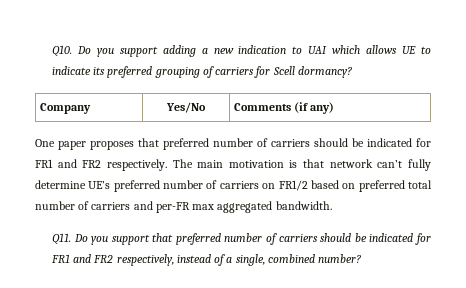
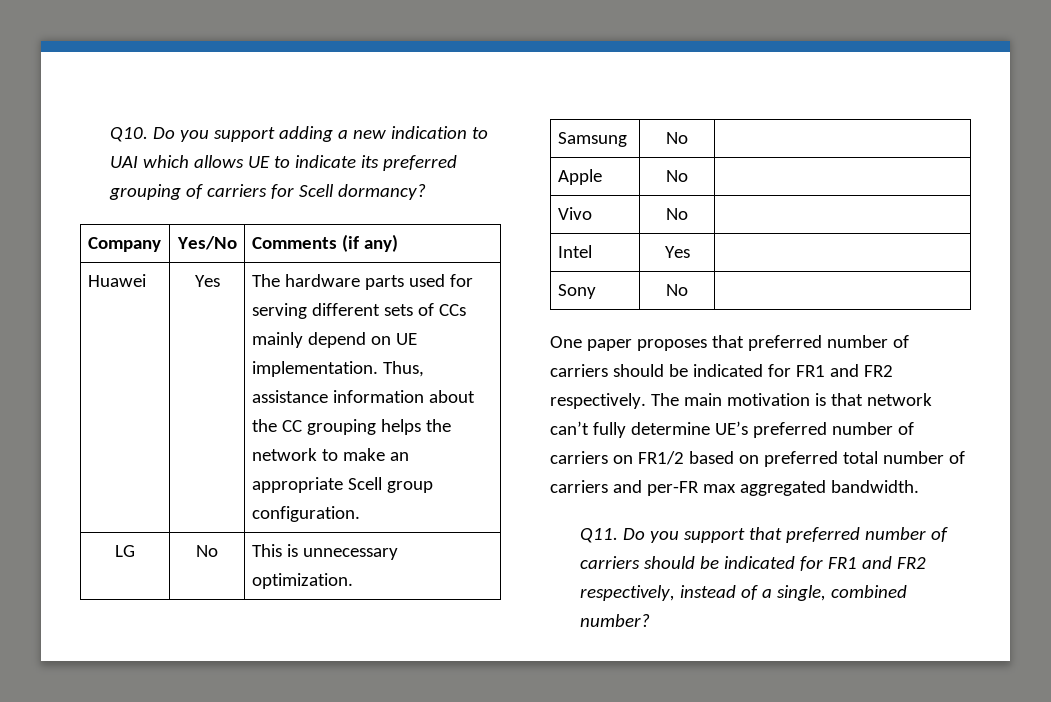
(335, 108) none -> [87,274,146,287] [194,275,220,287] [251,274,473,290] [251,303,466,319] [251,332,417,348] [251,361,424,377] [251,390,475,403] [251,419,451,435] [251,448,409,461] [251,477,433,493] [251,506,360,522] [115,545,135,557] [196,545,218,557] [251,544,398,560] [251,573,353,589] [557,132,627,147] [666,132,688,144] [557,169,602,185] [666,170,688,182] [557,207,592,220] [666,208,688,220] [557,245,592,258] [664,246,690,258] [557,284,596,299] [666,284,688,296] // Huawei | Yes | The hardware parts used for serving different sets of CCs mainly depend on UE implementation. Thus, assistance information about the CC grouping helps the network to make an appropriate Scell group configuration. // LG | No | This is unnecessary optimization. // Samsung | No | // Apple | No | // Vivo | No | // Intel | Yes | // Sony | No |

